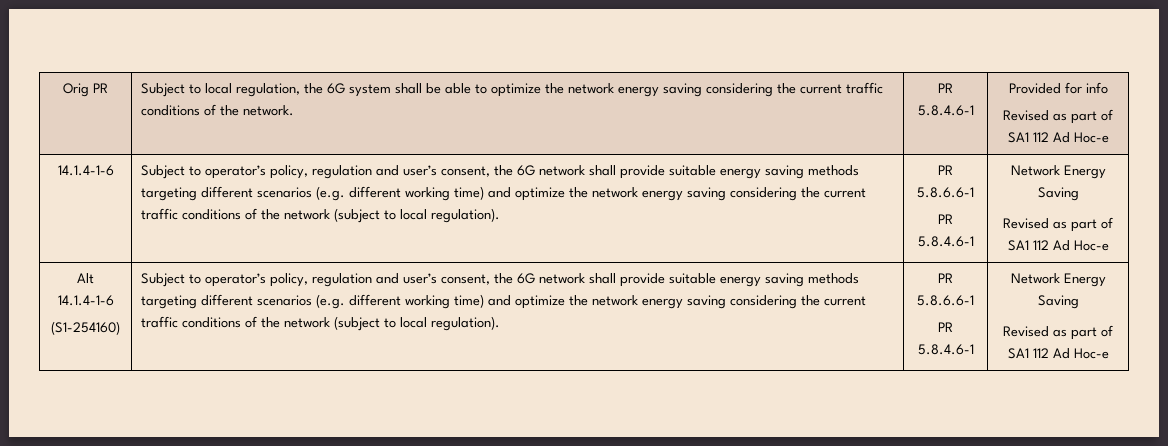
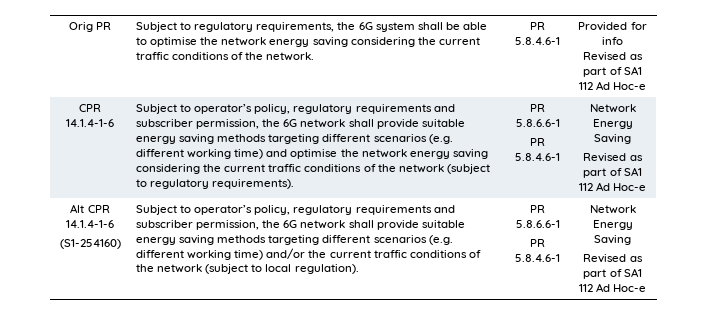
[204,83,300,97] local regulation, -> [194,22,335,32] regulatory requirements,
[490,83,541,97] optimize -> [150,37,198,47] optimise
(1109, 137) none -> [79,104,101,112] CPR
[311,165,490,179] regulation and user’s consent, -> [293,104,455,114] [135,119,260,129] regulatory requirements and subscriber permission,
[514,187,565,201] optimize -> [290,149,338,159] optimise
(396, 215) none -> [150,179,295,189] [530,104,545,112] [515,119,560,127] [530,138,545,146] [515,153,560,161] [589,104,636,113] [592,119,633,129] [594,134,631,144] [583,153,643,162] [583,167,642,178] [578,182,647,191] [70,204,110,213] [66,220,114,228] [59,239,121,249] [135,205,455,215] [135,220,465,230] [135,235,453,245] [135,248,481,260] [135,264,263,274] regulatory requirements). | PR 5.8.6.6-1 // PR 5.8.4.6-1 | Network Energy Saving // Revised as part of SA1 112 Ad Hoc-e // Alt CPR 14.1.4-1-6 // (S1-254160) | Subject to operator’s policy, regulatory requirements and subscriber permission, the 6G network shall provide suitable energy saving methods targeting different scenarios (e.g. different working time) and/or the current traffic conditions of the network (subject to
[77,273,94,284] [57,295,114,306] [51,321,120,335] [140,273,859,287] [140,294,866,309] [140,316,500,331] [938,273,953,283] [917,295,974,306] [938,322,953,332] [917,344,974,355] [1010,273,1106,287] [1037,295,1079,309] [1003,325,1113,340] [1007,348,1109,359] // Alt 14.1.4-1-6 // (S1-254160) | Subject to operator’s policy, regulation and user’s consent, the 6G network shall provide suitable energy saving methods targeting different scenarios (e.g. different working time) and optimize the network energy saving considering the current traffic conditions of the network (subject to local regulation). | PR 5.8.6.6-1 // PR 5.8.4.6-1 | Network Energy Saving // Revised as part of SA1 112 Ad Hoc-e -> (647, 288) none

